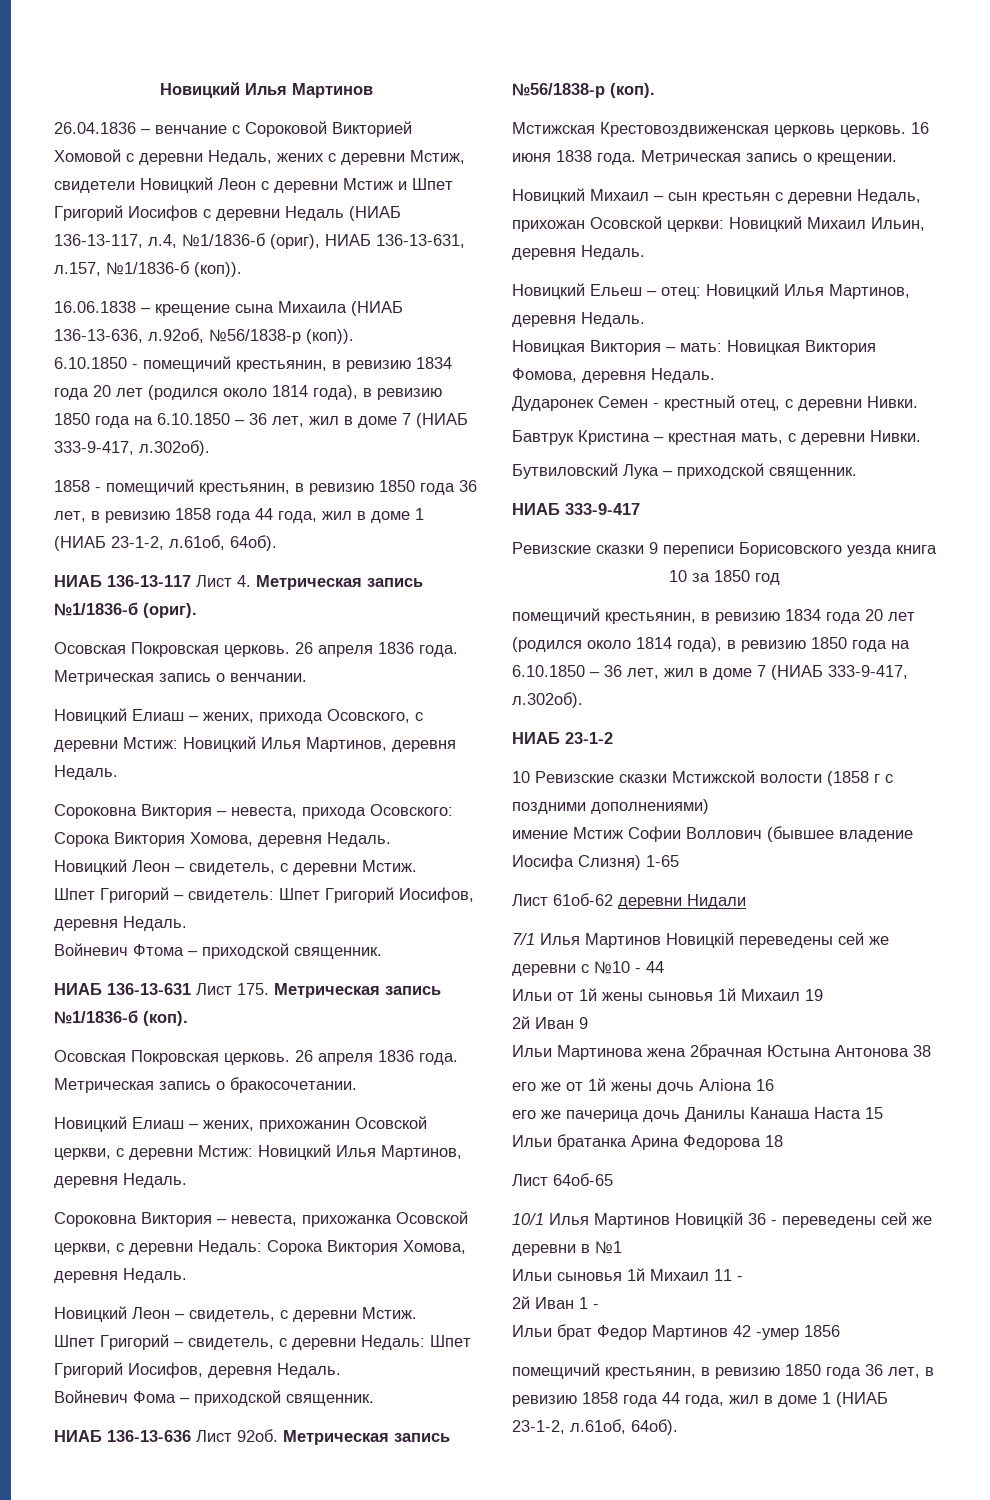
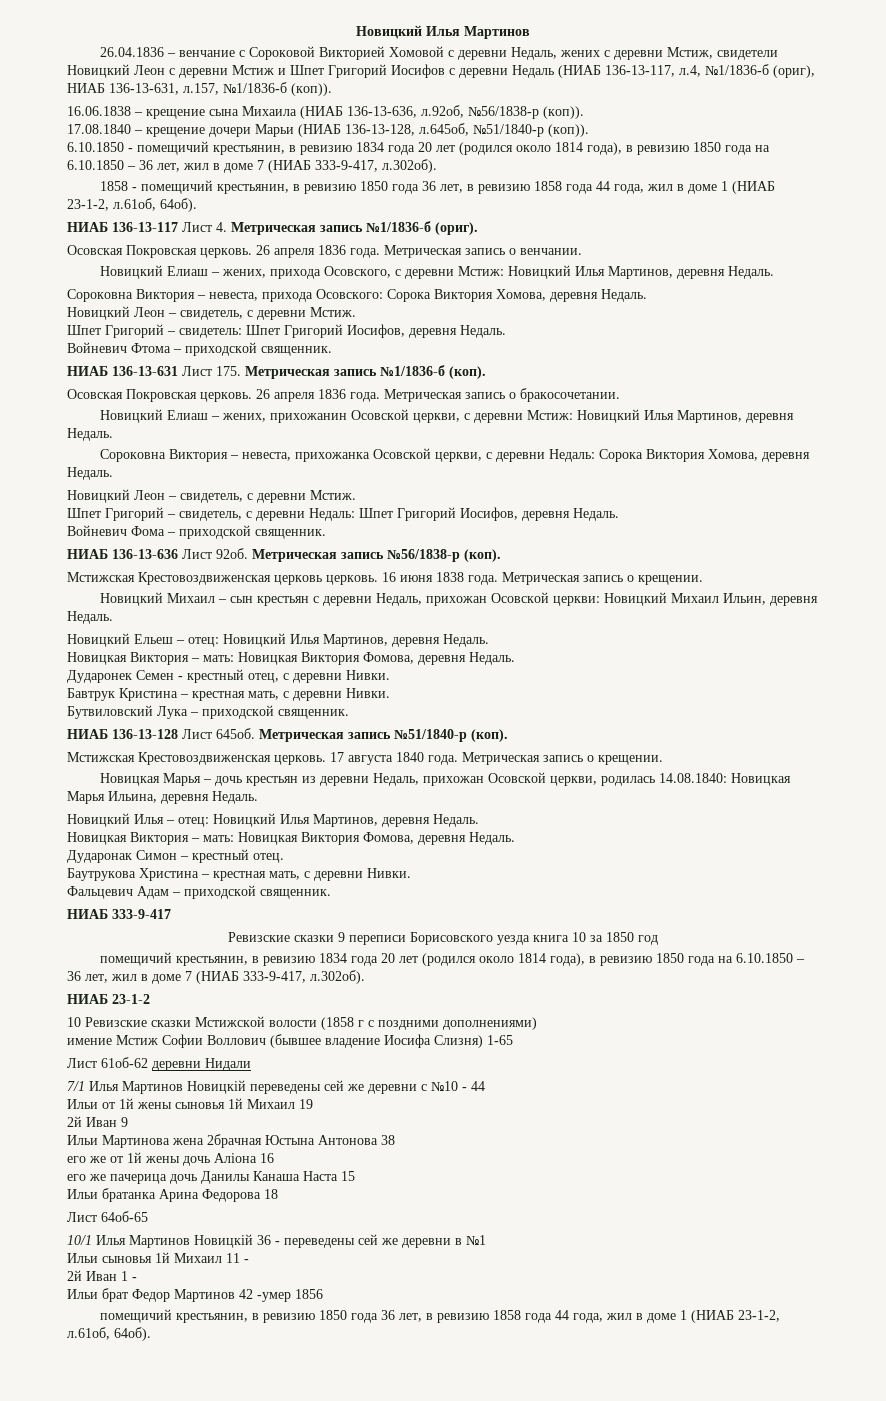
(354, 336) none -> [67,123,589,137] // 17.08.1840 – крещение дочери Марьи (НИАБ 136-13-128, л.645об, №51/1840-р (коп)).
(857, 473) none -> [67,728,508,742] [67,752,663,765] [99,772,791,786] [67,791,258,804] [67,813,479,827] [67,832,515,845] [67,849,284,863] [67,868,411,881] [67,885,331,899] // НИАБ 136-13-128 Лист 645об. Метрическая запись №51/1840-р (коп). // Мстижская Крестовоздвиженская церковь. 17 августа 1840 года. Метрическая запись о крещении. // Новицкая Марья – дочь крестьян из деревни Недаль, прихожан Осовской церкви, родилась 14.08.1840: Новицкая Марья Ильина, деревня Недаль. // Новицкий Илья – отец: Новицкий Илья Мартинов, деревня Недаль. // Новицкая Виктория – мать: Новицкая Виктория Фомова, деревня Недаль. // Дударонак Симон – крестный отец. // Баутрукова Христина – крестная мать, с деревни Нивки. // Фальцевич Адам – приходской священник.

